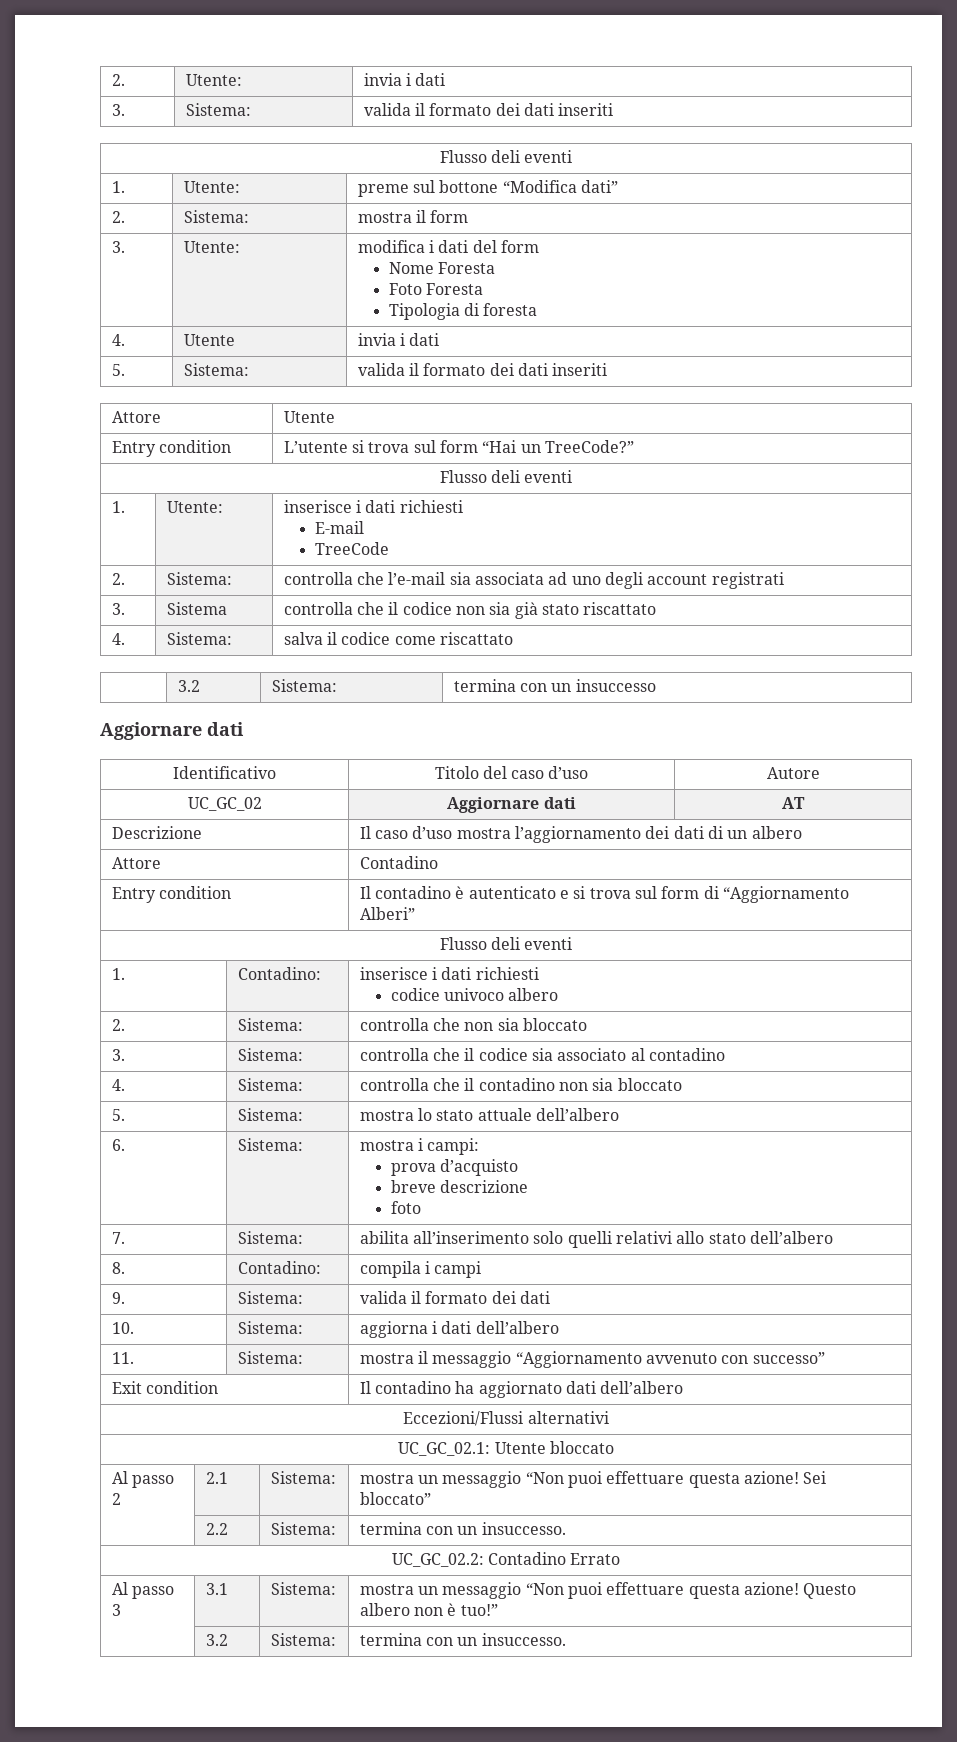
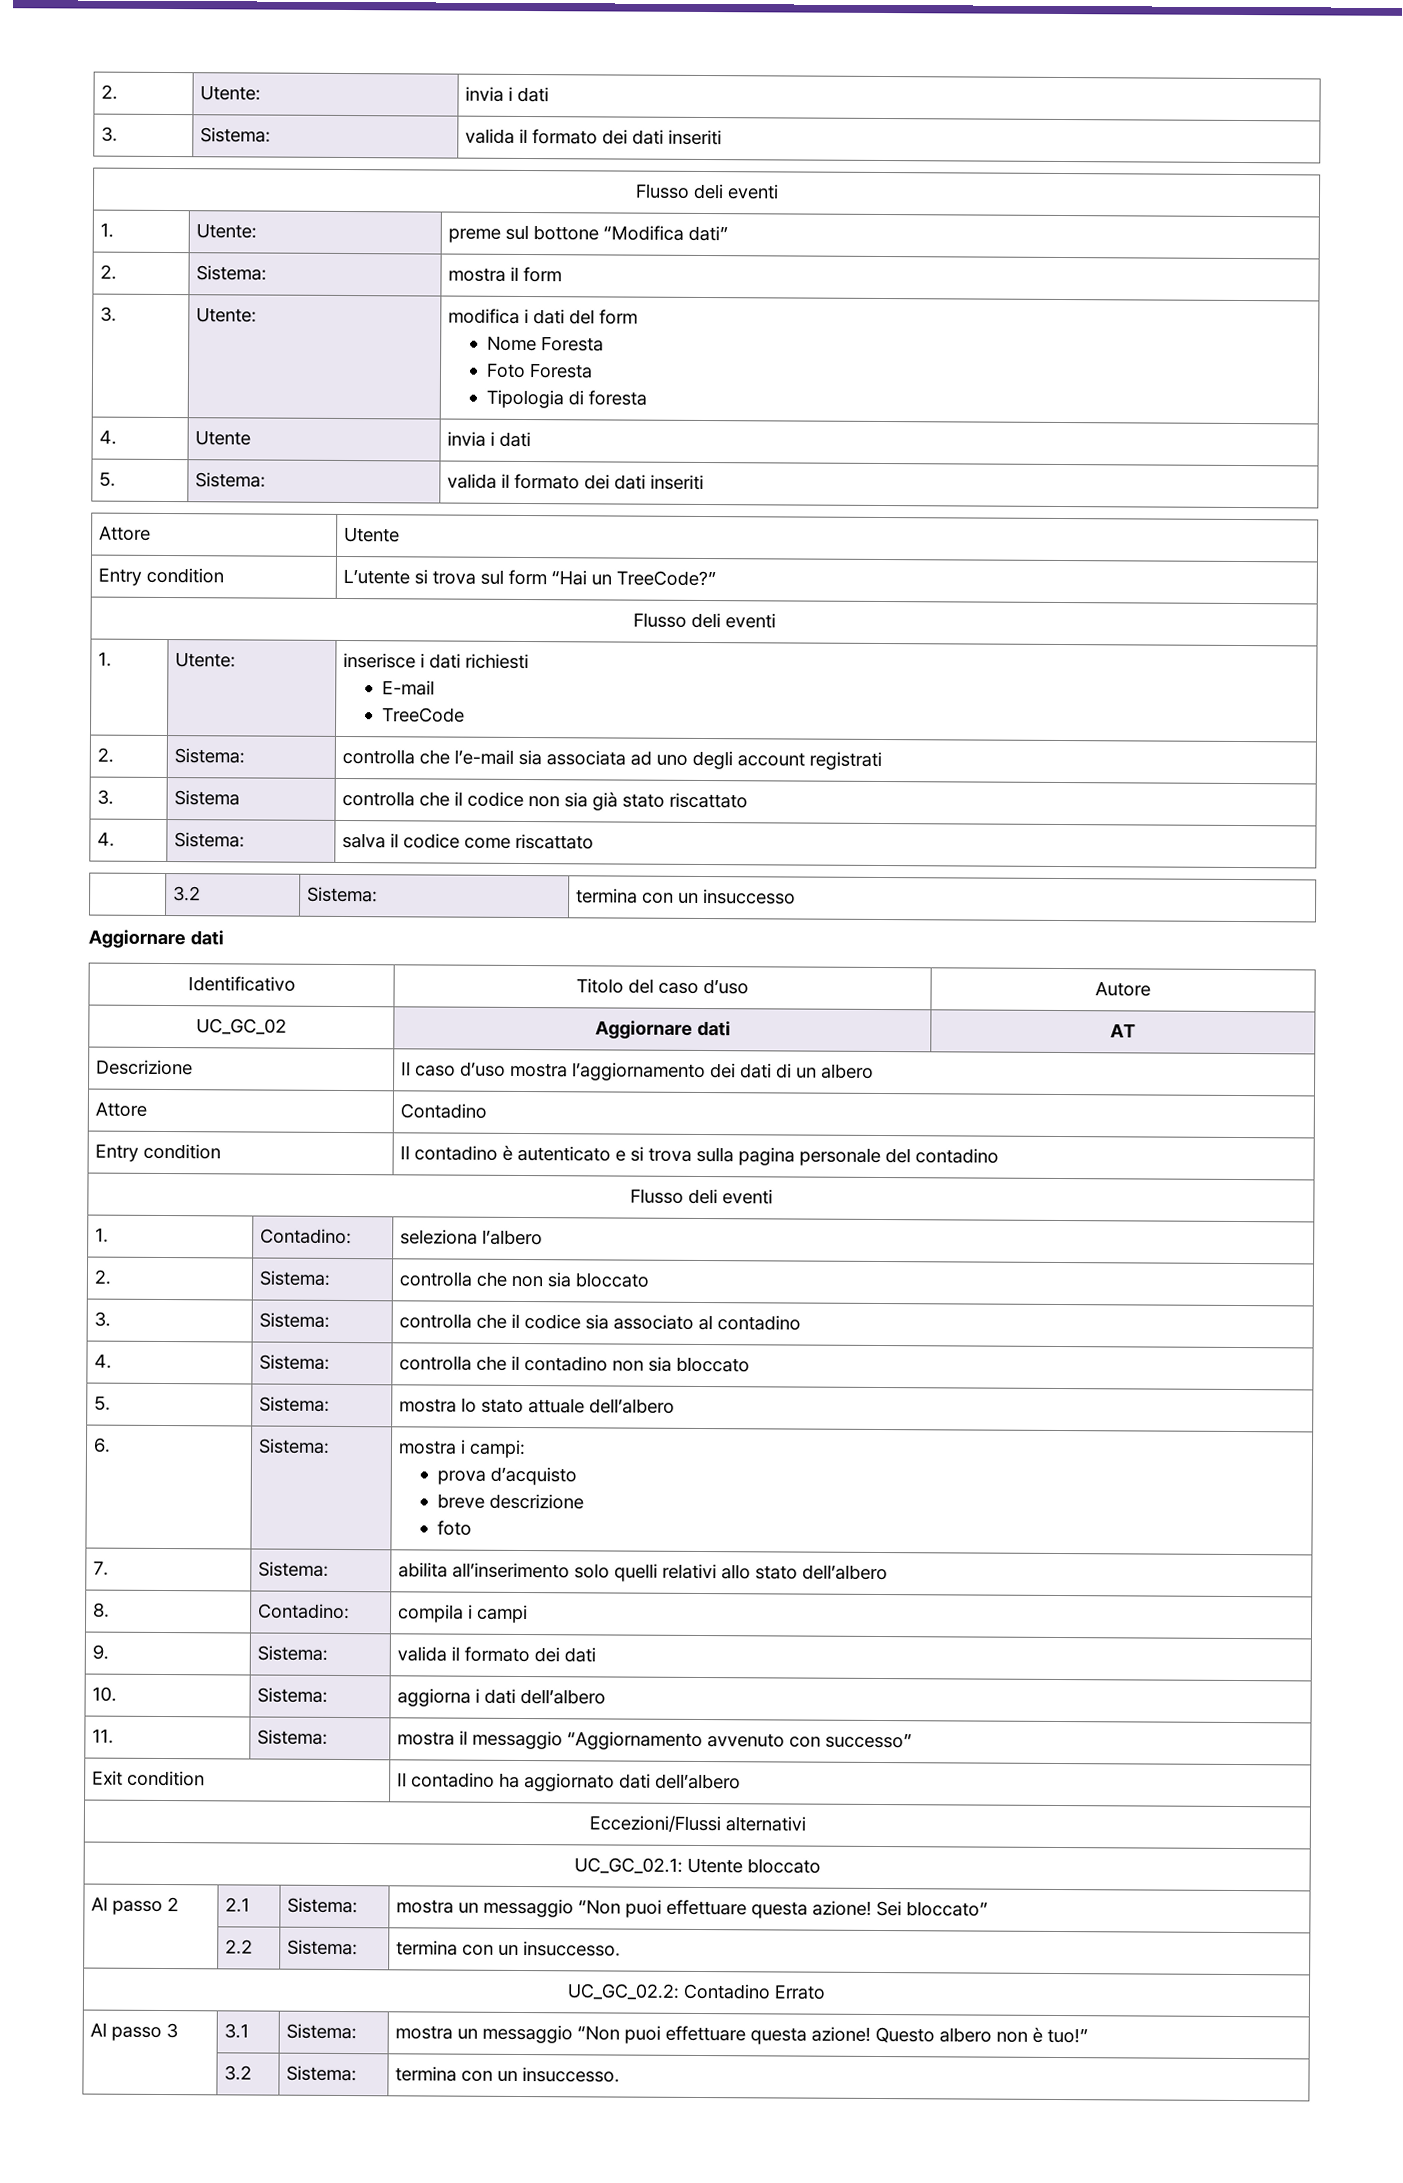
[634,886,849,903] [359,907,415,920] sul form di “Aggiornamento Alberi” -> [695,1146,999,1167] sulla pagina personale del contadino
[359,967,539,980] [390,988,559,1001] inserisce i dati richiesti // codice univoco albero -> [399,1229,543,1246] seleziona l’albero

